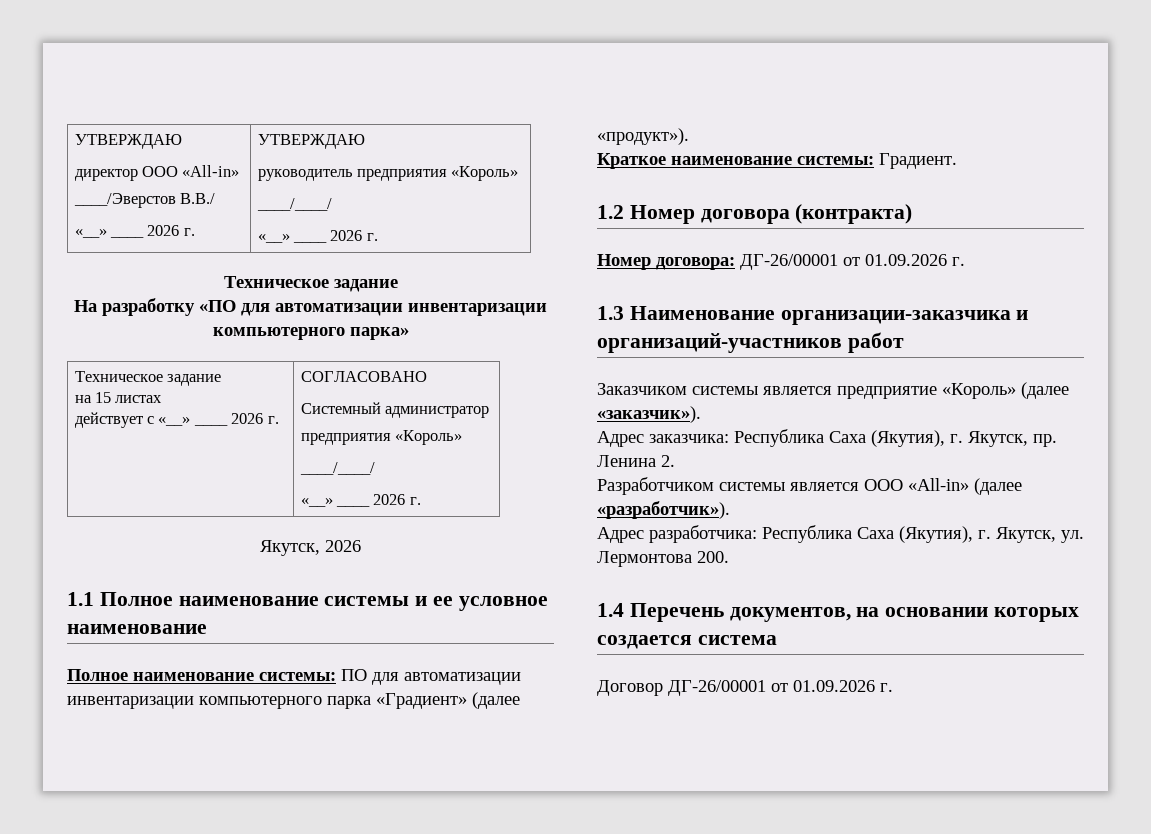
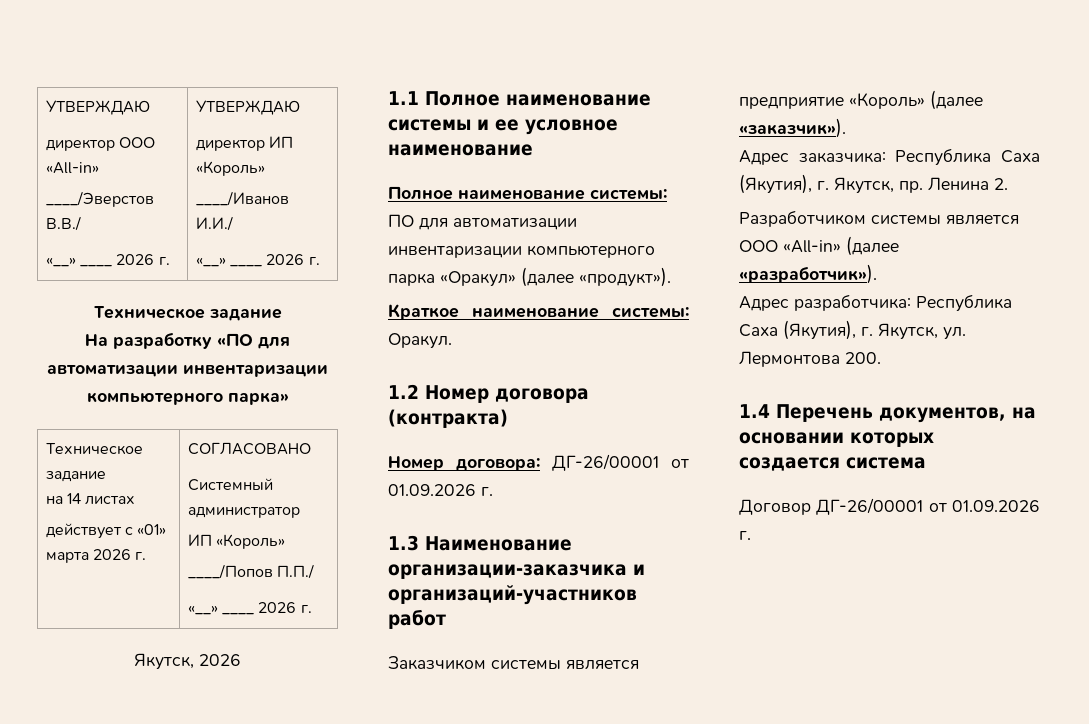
[257,166,519,181] [256,198,332,211] руководитель предприятия «Король» // ____/____/ -> [195,136,294,151] [195,161,265,176] [195,191,289,206] [195,216,233,231] директор ИП «Король» // ____/Иванов И.И./
[95,392,112,403] 15 -> [67,493,82,504] 14
[158,417,228,426] «__» ____ -> [137,524,167,535] [45,552,89,563] «01» марта
[300,430,463,445] [299,462,375,475] предприятия «Король» // ____/____/ -> [187,534,286,549] [187,564,315,579] ИП «Король» // ____/Попов П.П./
[376,693,467,709] «Градиент» -> [440,271,516,287] «Оракул»
[879,153,957,169] Градиент. -> [388,333,452,349] Оракул.

